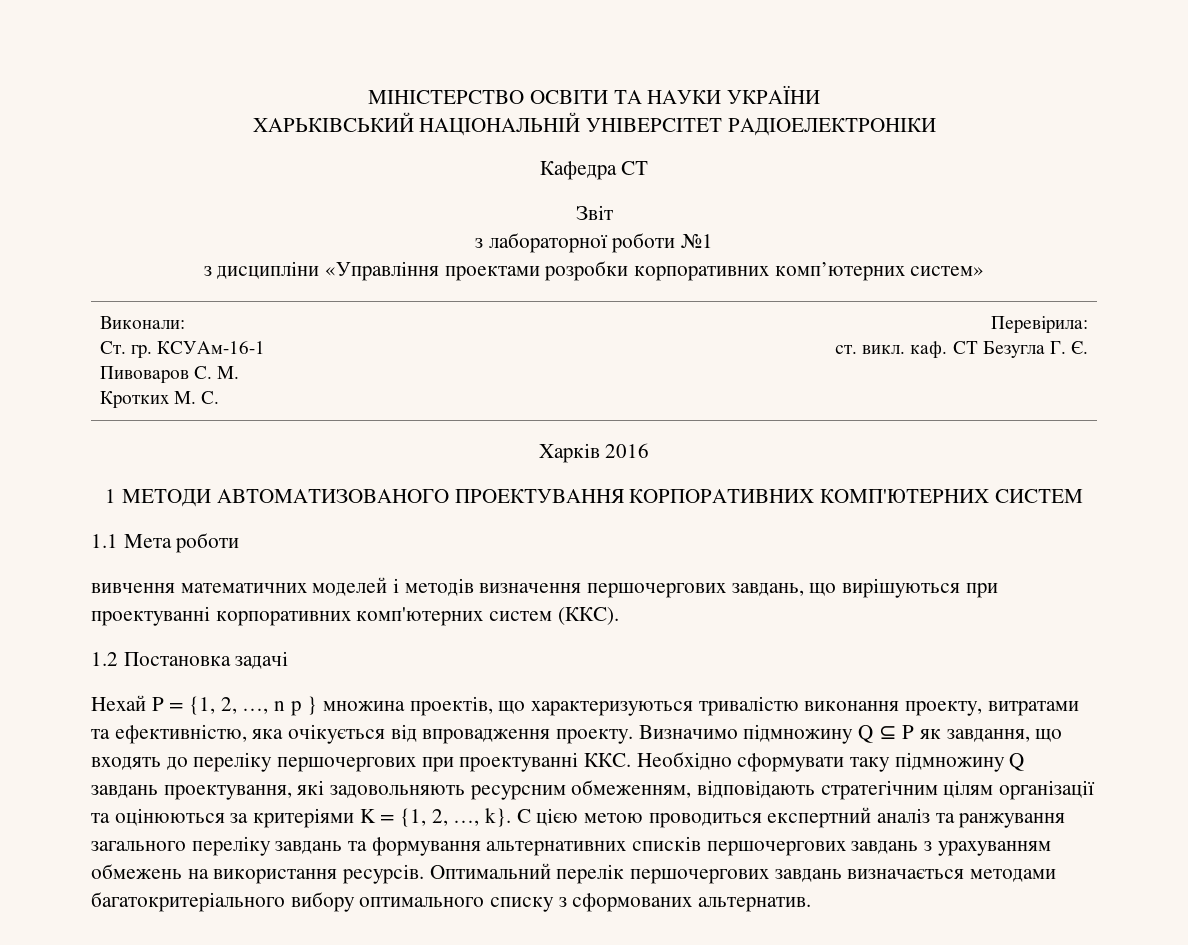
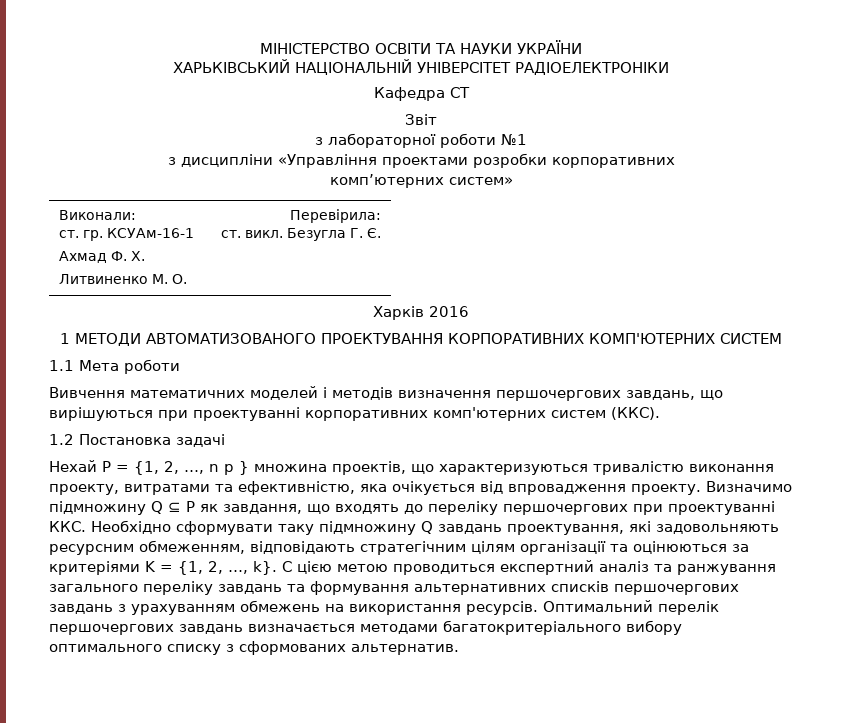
(770, 273) none -> (675, 162) //
[100,341,127,354] Ст. -> [59,230,80,238] cт.
[100,366,240,383] [100,391,220,408] Пивоваров С. М. // Кротких М. С. -> [59,251,146,263] [59,274,188,284] Ахмад Ф. Х. // Литвиненко М. О.
[910,341,978,358] каф. СТ -> (283, 234) none
[91,583,175,593] вивчення -> [49,387,125,398] Вивчення

